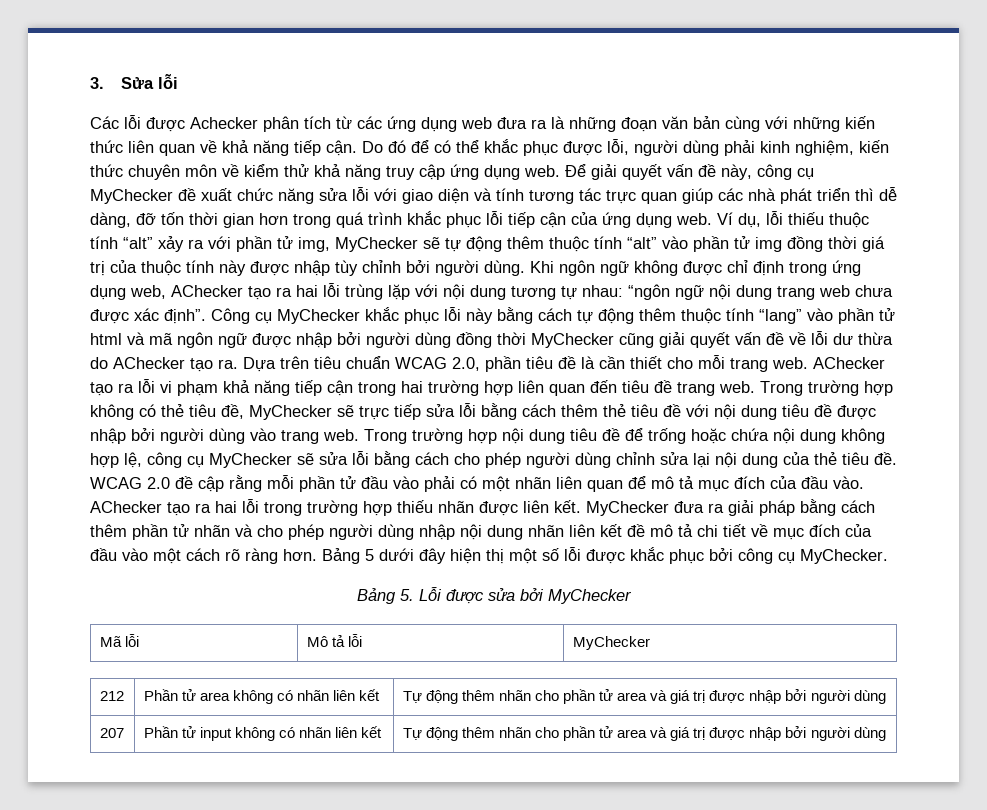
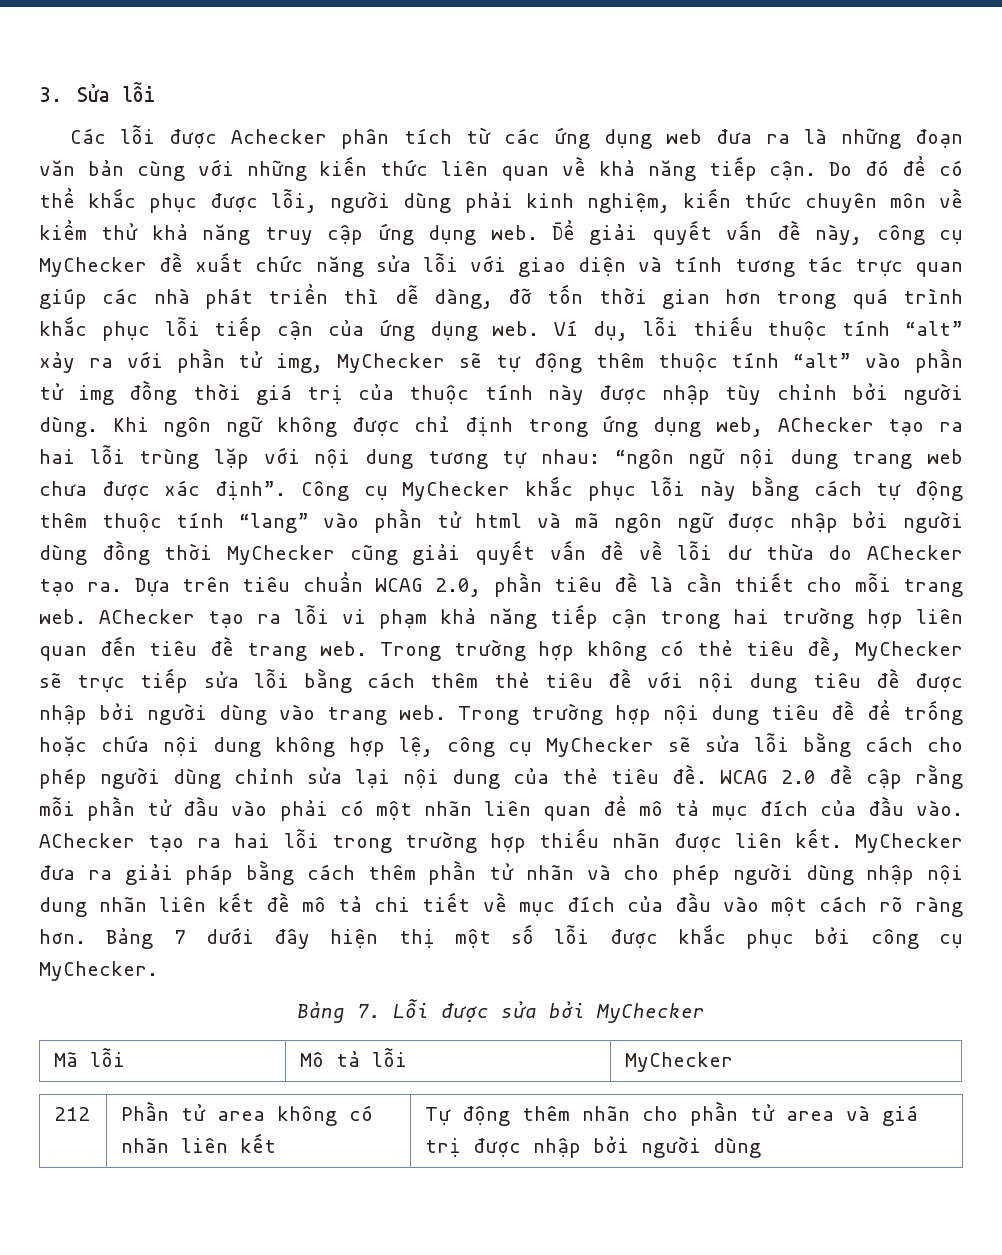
[365,549,374,561] 5 -> [173,930,186,944] 7
[399,589,414,601] 5. -> [357,1004,381,1018] 7.
[99,728,124,738] [143,726,383,741] [402,726,886,741] // 207 | Phần tử input không có nhãn liên kết | Tự động thêm nhãn cho phần tử area và giá trị được nhập bởi người dùng -> (762, 1147) none

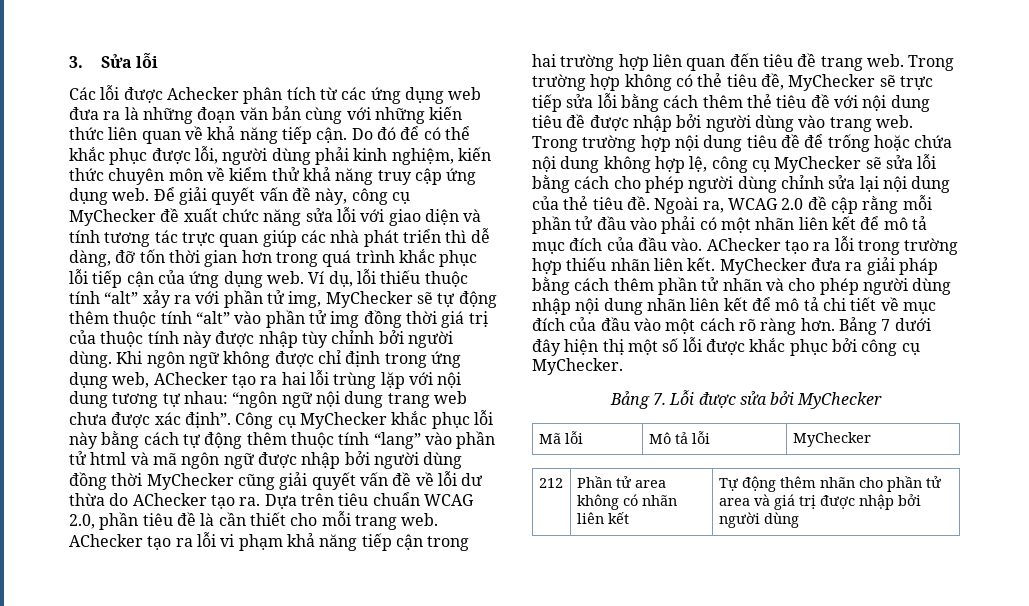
(707, 774) none -> [654,197,724,214] Ngoài ra,
[543,806,592,821] quan -> [831,216,856,230] kết
[234,833,271,848] hai -> (831, 246) none
[673,833,722,852] được -> (650, 264) none
[266,892,291,912] đề -> [751,297,771,311] để

